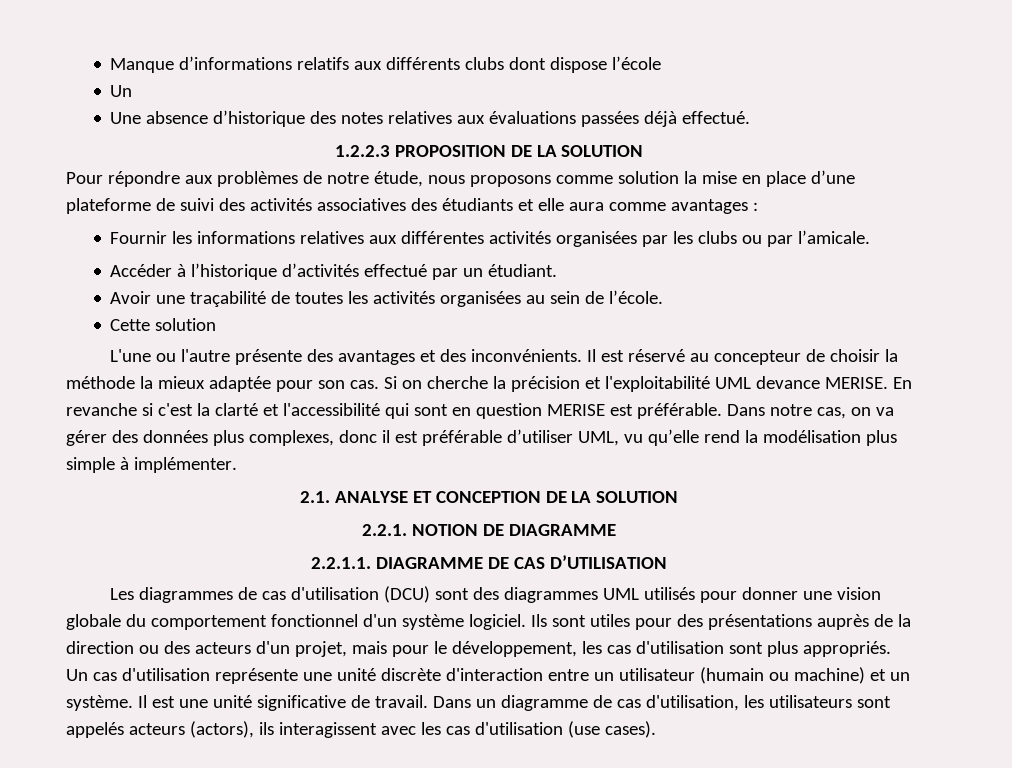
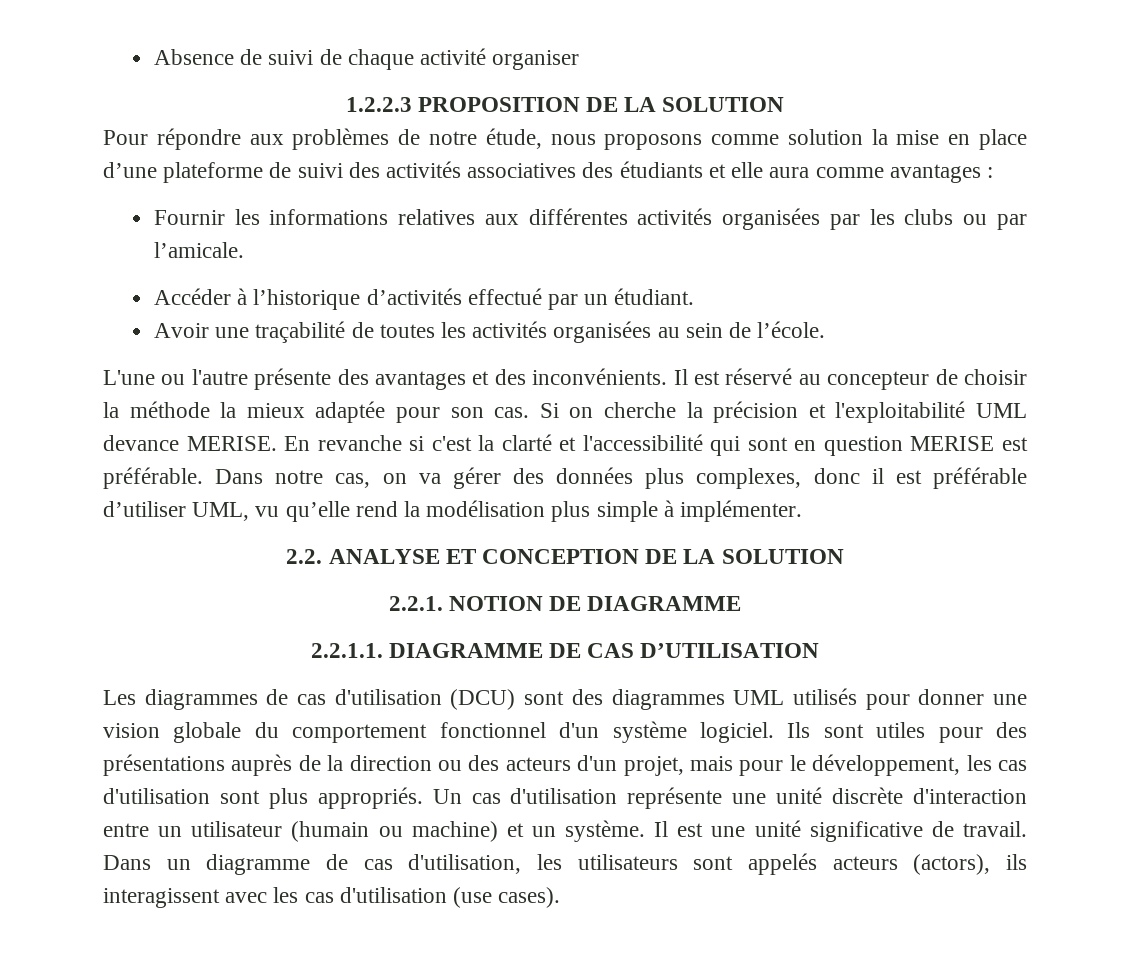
[110,56,662,73] [110,85,133,97] [110,110,751,127] Manque d’informations relatifs aux différents clubs dont dispose l’école // Un // Une absence d’historique des notes relatives aux évaluations passées déjà effectué. -> [153,48,580,70] Absence de suivi de chaque activité organiser
[110,318,217,331] // Cette solution -> (826, 329) none
[299,491,330,503] 2.1. -> [286,549,323,564] 2.2.

